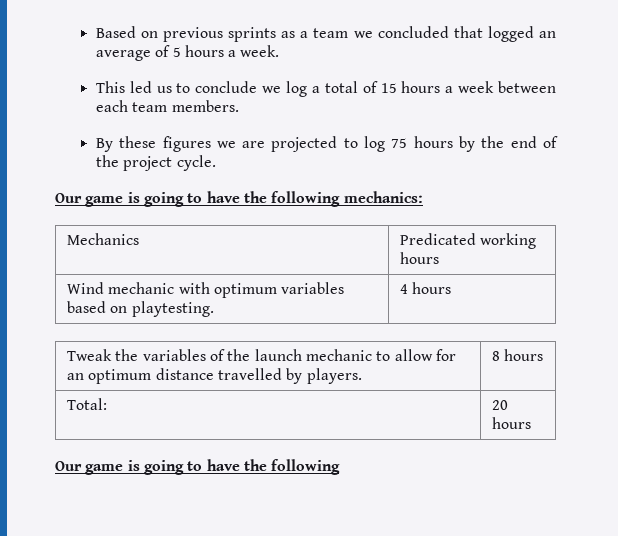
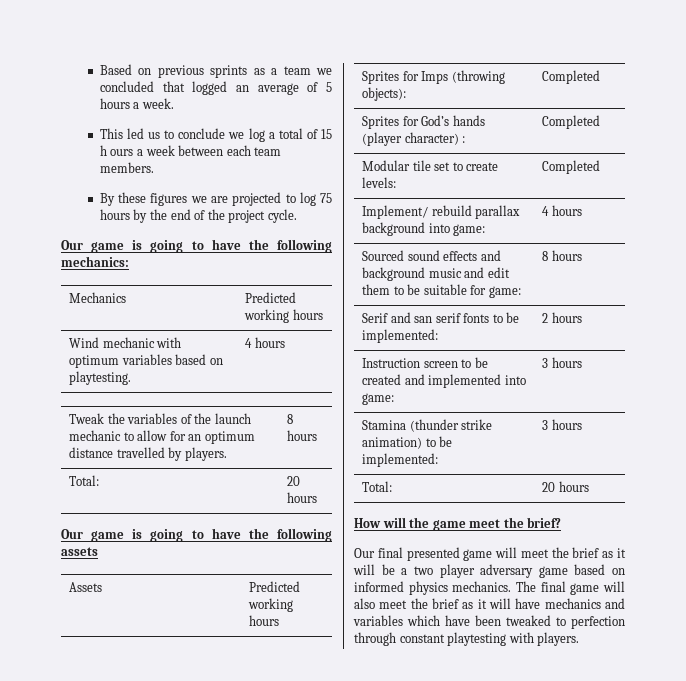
[401,81,441,93] hours -> [99,145,134,156] h ours
[400,233,477,245] Predicated -> [245,292,297,303] Predicted
(341, 467) none -> [61,547,98,556] [69,582,103,592] [249,581,301,592] [248,598,294,612] [249,615,280,626] [362,70,505,84] [362,87,407,101] [542,70,601,84] [362,115,485,129] [362,132,466,146] [542,115,601,129] [362,160,499,171] [362,177,397,188] [542,160,601,174] [362,205,521,219] [362,222,486,236] [542,205,582,216] [362,250,501,261] [362,267,510,281] [362,284,521,298] [542,250,582,261] [362,312,520,323] [362,329,439,343] [542,312,582,323] [362,357,488,368] [362,374,526,388] [362,393,395,405] [542,357,582,368] [362,419,493,432] [362,436,453,449] [362,453,439,467] [542,419,582,430] [362,481,393,492] [542,481,589,492] [354,517,562,531] [354,547,626,561] [353,564,625,578] [354,581,625,595] [354,598,625,609] [353,615,625,629] [354,632,580,646] assets // Assets | Predicted working hours // Sprites for Imps (throwing objects): | Completed // Sprites for God’s hands (player character) : | Completed // Modular tile set to create levels: | Completed // Implement/ rebuild parallax background into game: | 4 hours // Sourced sound effects and background music and edit them to be suitable for game: | 8 hours // Serif and san serif fonts to be implemented: | 2 hours // Instruction screen to be created and implemented into game: | 3 hours // Stamina (thunder strike animation) to be implemented: | 3 hours // Total: | 20 hours // How will the game meet the brief? // Our final presented game will meet the brief as it will be a two player adversary game based on informed physics mechanics. The final game will also meet the brief as it will have mechanics and variables which have been tweaked to perfection through constant playtesting with players.

